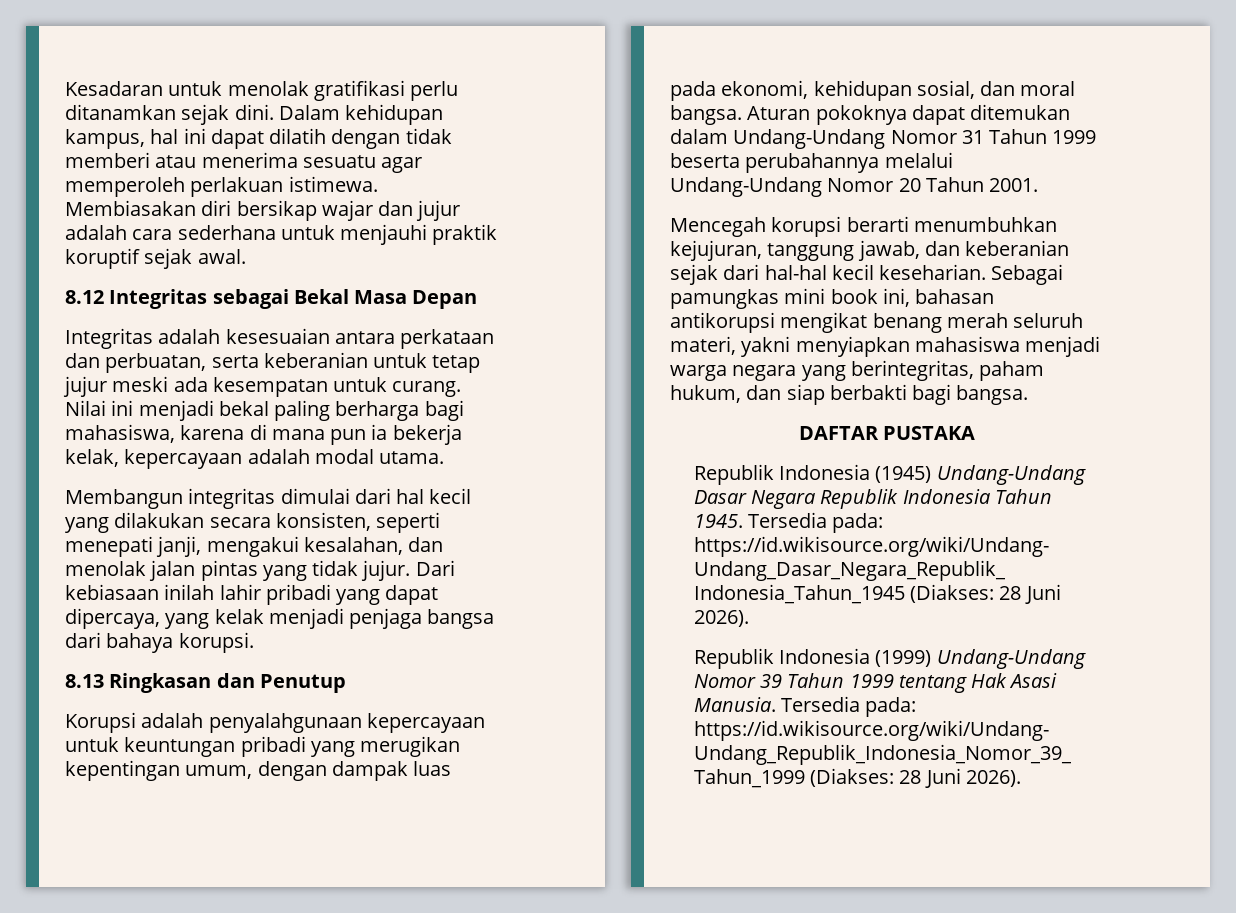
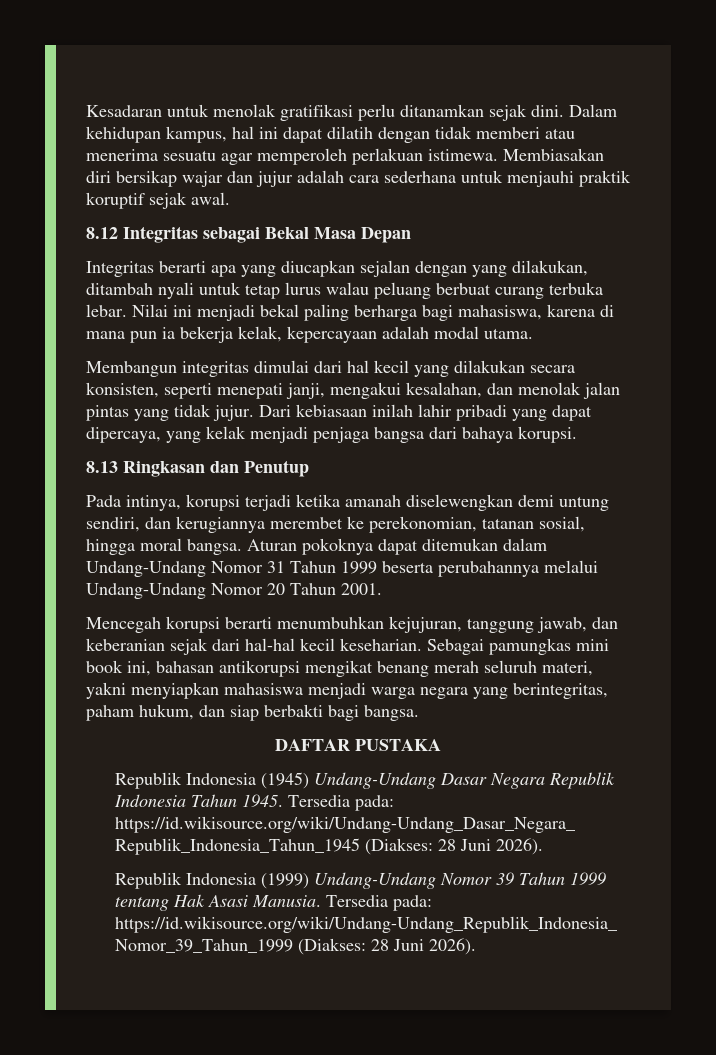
[158,328,495,349] [65,352,481,373] [63,376,462,397] adalah kesesuaian antara perkataan dan perbuatan, serta keberanian untuk tetap jujur meski ada kesempatan untuk curang. -> [159,260,588,277] [86,282,603,299] [86,304,127,317] berarti apa yang diucapkan sejalan dengan yang dilakukan, ditambah nyali untuk tetap lurus walau peluang berbuat curang terbuka lebar.
[65,712,485,733] [65,736,461,757] [65,760,452,781] [670,80,1016,101] Korupsi adalah penyalahgunaan kepercayaan untuk keuntungan pribadi yang merugikan kepentingan umum, dengan dampak luas pada ekonomi, kehidupan sosial, dan -> [86,494,609,511] [86,516,585,533] [86,539,135,555] Pada intinya, korupsi terjadi ketika amanah diselewengkan demi untung sendiri, dan kerugiannya merembet ke perekonomian, tatanan sosial, hingga

